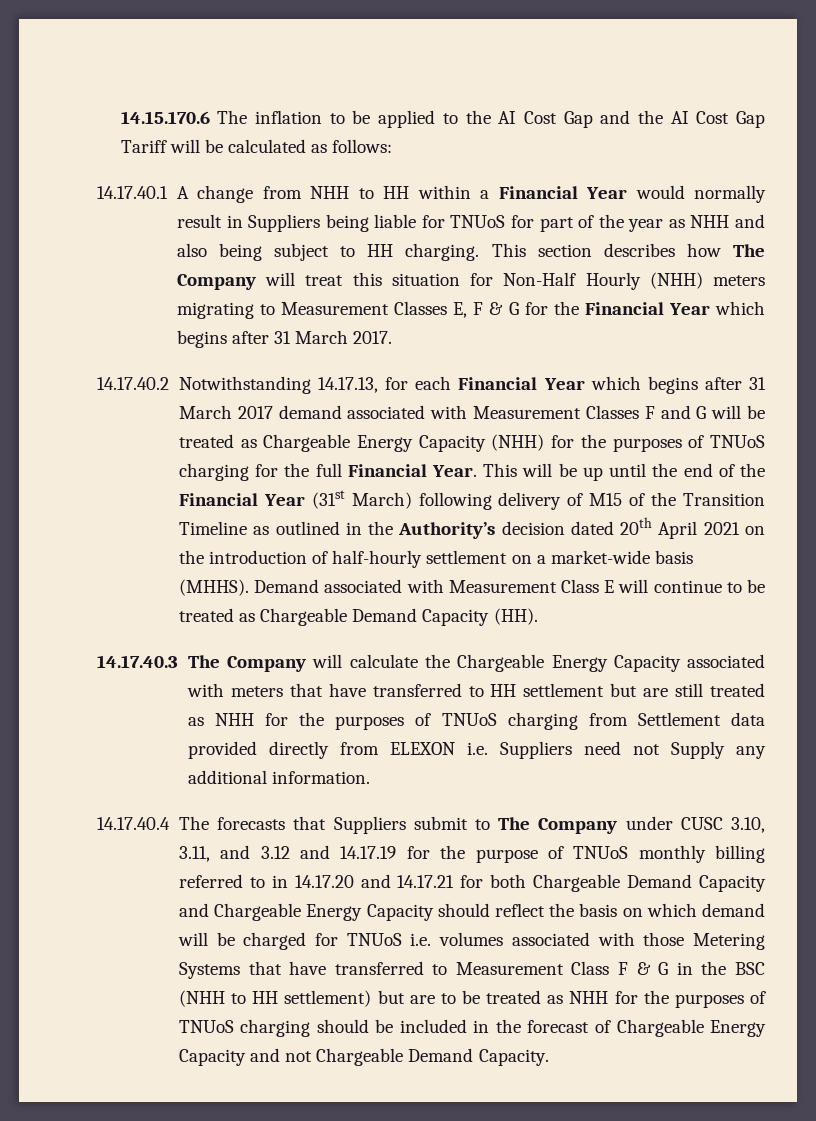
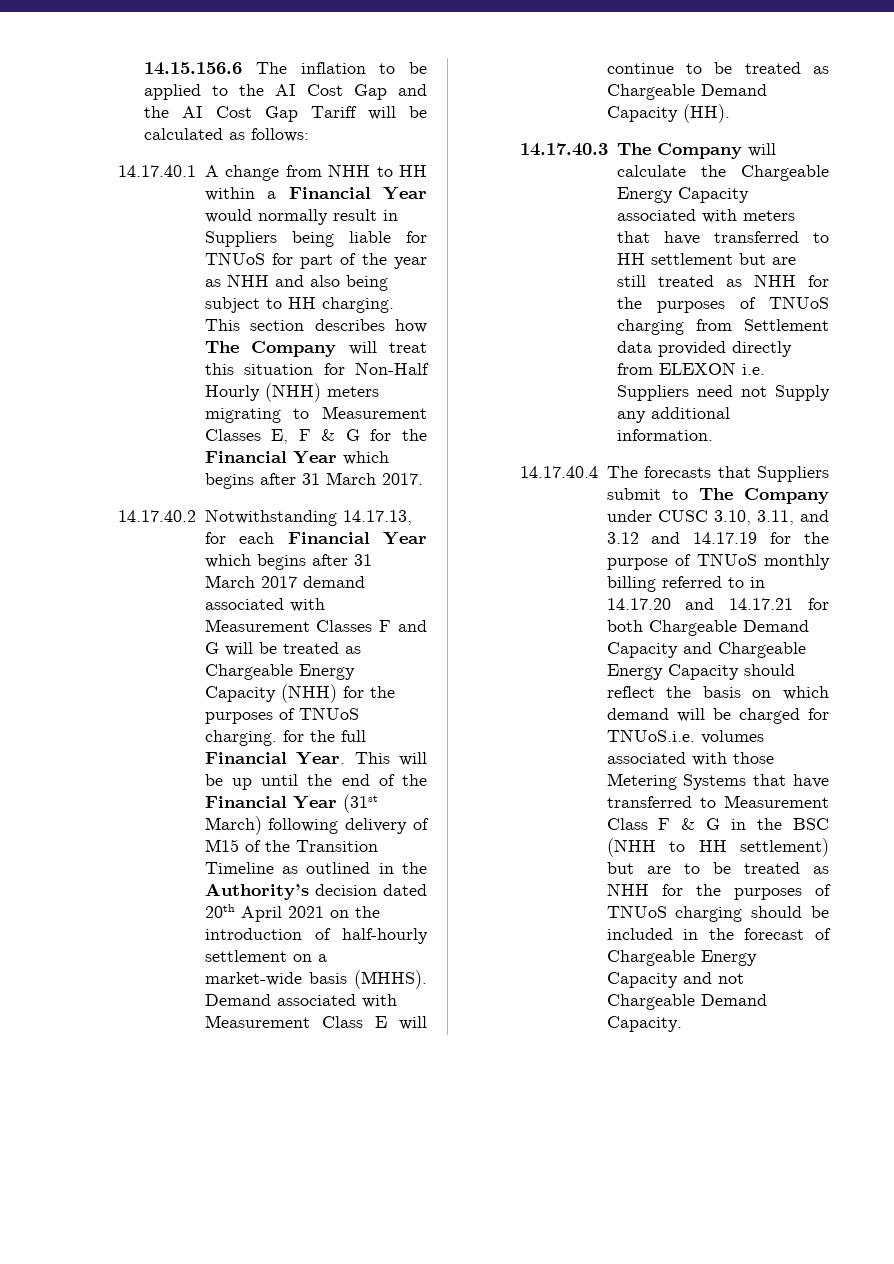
[120,111,210,124] 14.15.170.6 -> [144,62,243,75] 14.15.156.6
[178,463,249,481] charging -> [204,730,277,746] charging.
[346,933,432,946] TNUoS i.e. -> [606,729,695,742] TNUoS.i.e.

